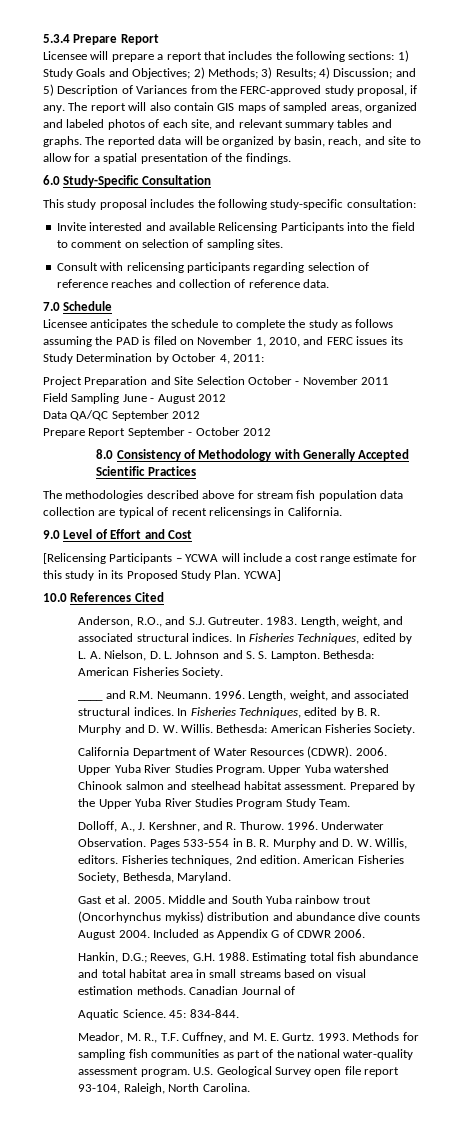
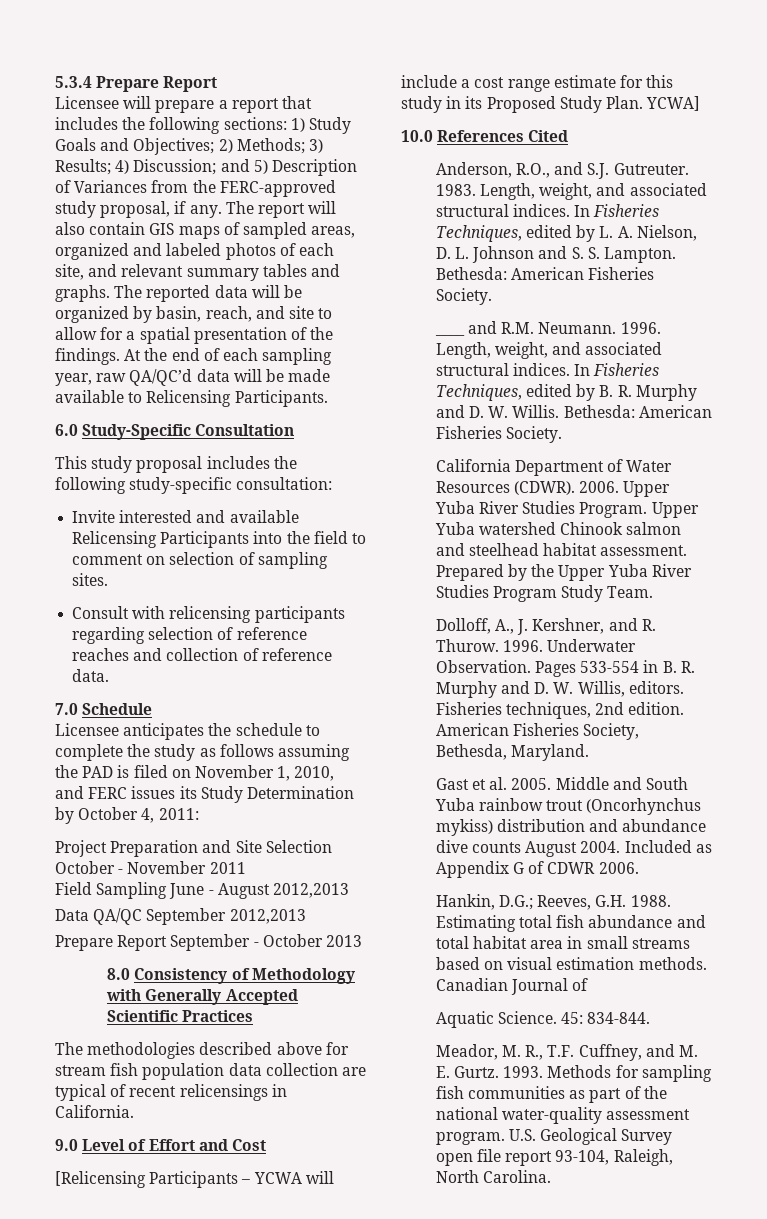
(291, 158) none -> [124,348,333,365] [55,369,331,386] [55,390,328,407] At the end of each sampling year, raw QA/QC’d data will be made available to Relicensing Participants.
[197,394,226,402] 2012 -> [272,883,349,898] 2012,2013
[172,411,201,419] 2012 -> [229,909,306,924] 2012,2013
[242,428,271,436] 2012 -> [325,935,362,947] 2013

